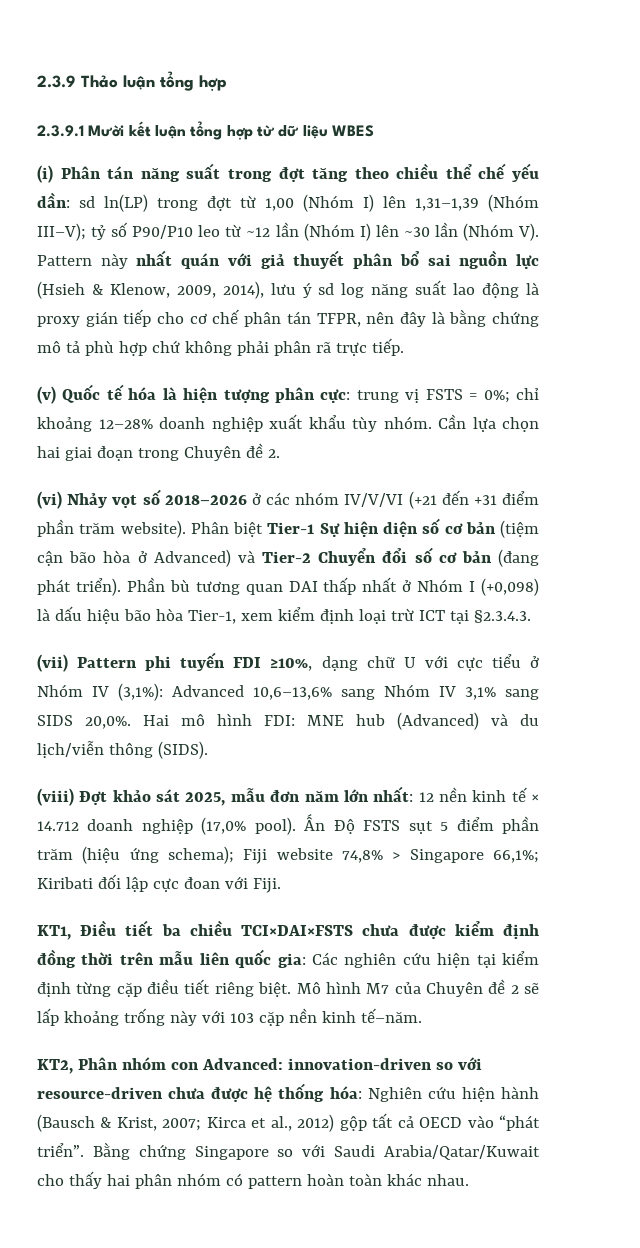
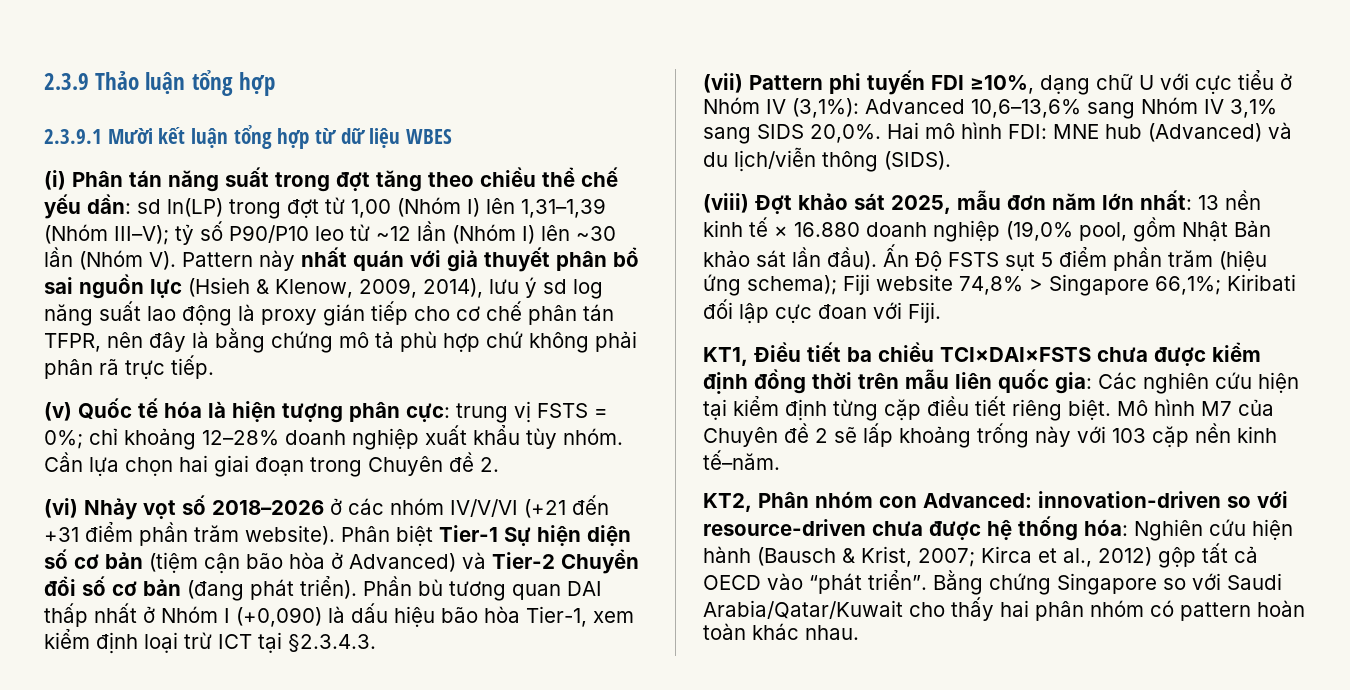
[481,578,540,596] (+0,098) -> [236,607,322,627] (+0,090)
[418,792,434,802] 12 -> [1198,195,1219,210] 13
[37,817,296,835] 14.712 doanh nghiệp (17,0% pool). -> [794,217,1271,242] [703,247,877,270] 16.880 doanh nghiệp (19,0% pool, gồm Nhật Bản khảo sát lần đầu).

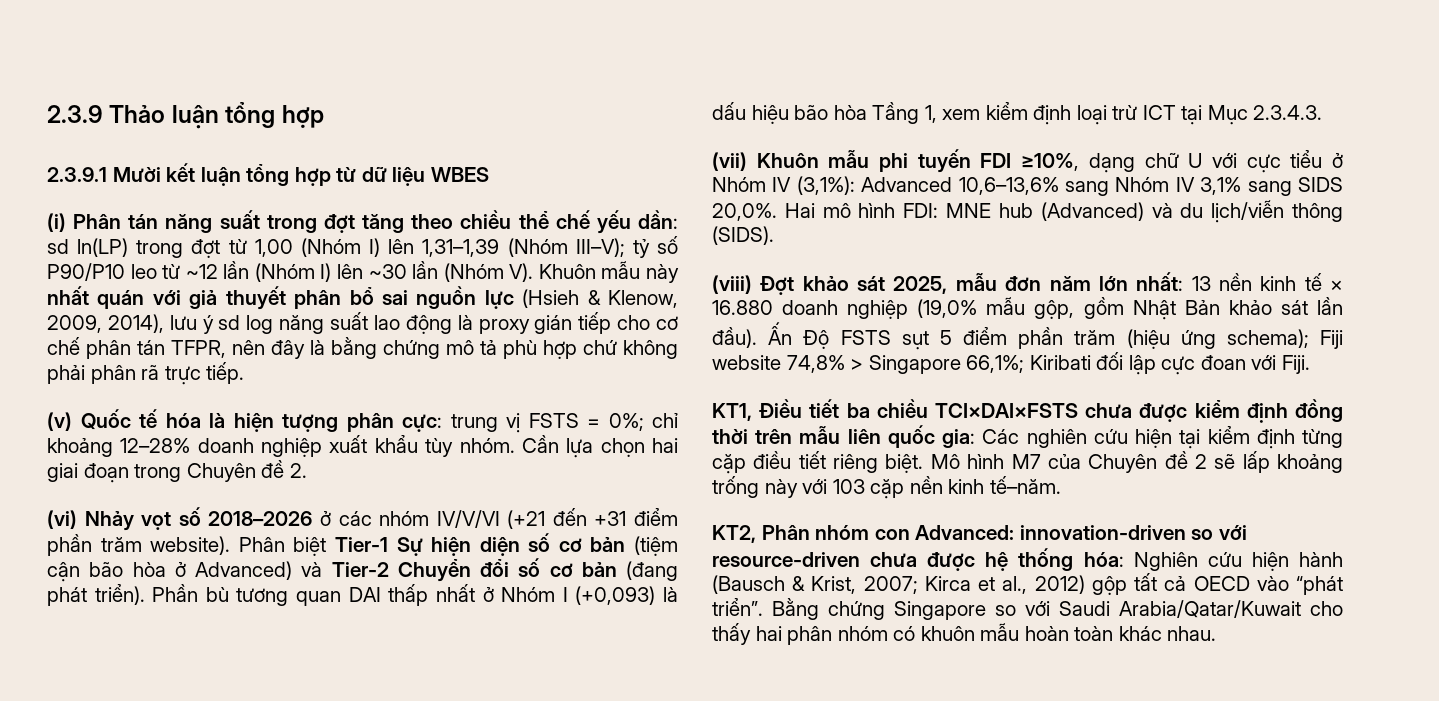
[182,252,253,267] Pattern -> [538,261,641,279] Khuôn mẫu
[236,607,322,627] (+0,090) -> [575,586,656,605] (+0,093)
[526,606,587,627] Tier-1, -> [872,102,937,124] Tầng 1,
[288,634,376,652] §2.3.4.3. -> [1207,105,1323,125] Mục 2.3.4.3.
[749,75,823,90] Pattern -> [756,150,870,168] Khuôn mẫu
[1079,222,1127,241] pool, -> [986,297,1075,319] mẫu gộp,
[1180,602,1251,621] pattern -> [920,623,1020,641] khuôn mẫu

